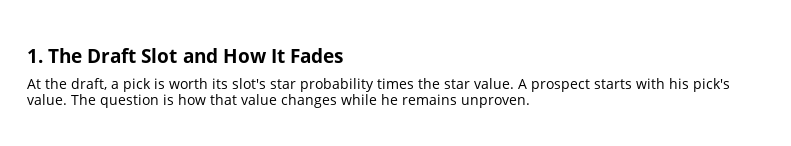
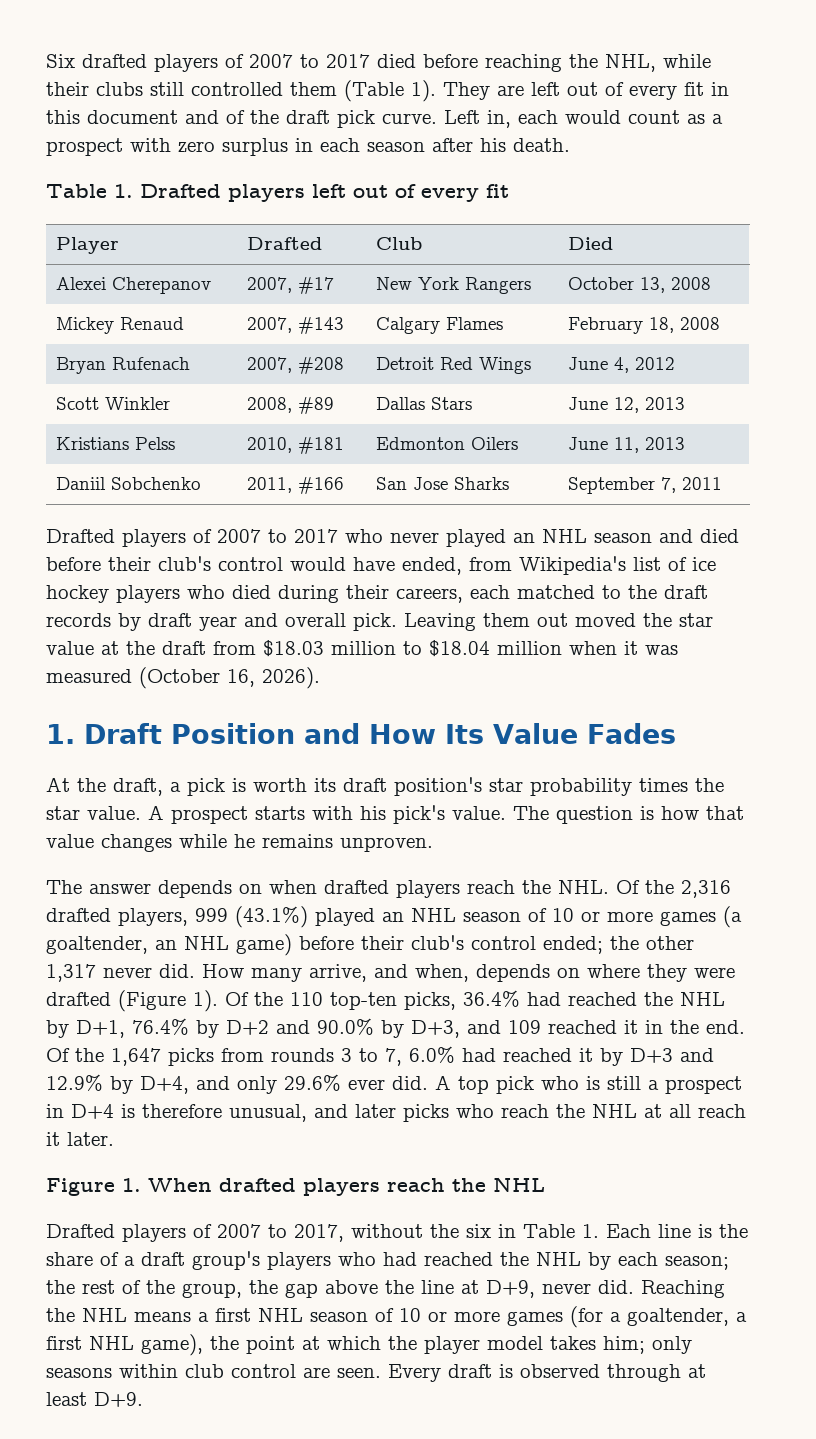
[27,48,285,63] 1. The Draft Slot and How It -> [46,54,711,72] [46,80,729,102] [46,110,723,128] [46,138,570,156] [46,184,509,202] [55,237,119,254] [246,237,322,250] [375,237,422,250] [567,237,613,250] [55,277,211,294] [246,277,334,294] [375,277,531,294] [567,277,711,293] [55,317,184,334] [246,317,344,334] [375,317,503,334] [567,317,720,334] [55,357,190,374] [246,357,344,374] [375,357,531,374] [567,357,675,373] [55,397,170,410] [246,397,334,414] [375,397,472,410] [567,397,685,413] [55,437,175,450] [246,437,344,454] [375,437,518,450] [567,437,685,453] [55,477,201,490] [246,477,344,494] [375,477,509,490] [567,477,722,494] [46,529,739,547] [46,556,716,575] [46,585,708,603] [46,613,713,631] [46,640,678,657] [46,667,320,689] [46,723,578,744] Six drafted players of 2007 to 2017 died before reaching the NHL, while their clubs still controlled them (Table 1). They are left out of every fit in this document and of the draft pick curve. Left in, each would count as a prospect with zero surplus in each season after his death. // Table 1. Drafted players left out of every fit // Player | Drafted | Club | Died // Alexei Cherepanov | 2007, #17 | New York Rangers | October 13, 2008 // Mickey Renaud | 2007, #143 | Calgary Flames | February 18, 2008 // Bryan Rufenach | 2007, #208 | Detroit Red Wings | June 4, 2012 // Scott Winkler | 2008, #89 | Dallas Stars | June 12, 2013 // Kristians Pelss | 2010, #181 | Edmonton Oilers | June 11, 2013 // Daniil Sobchenko | 2011, #166 | San Jose Sharks | September 7, 2011 // Drafted players of 2007 to 2017 who never played an NHL season and died before their club's control would have ended, from Wikipedia's list of ice hockey players who died during their careers, each matched to the draft records by draft year and overall pick. Leaving them out moved the star value at the draft from $18.03 million to $18.04 million when it was measured (October 16, 2026). // 1. Draft Position and How Its Value
[232,78,266,89] slot's -> [343,777,482,796] draft position's
(530, 102) none -> [46,880,731,898] [46,906,742,928] [46,934,694,956] [46,964,735,982] [46,990,725,1012] [46,1018,745,1038] [46,1046,714,1066] [46,1074,742,1094] [46,1104,746,1122] [46,1132,114,1146] [46,1177,545,1196] [46,1224,748,1242] [46,1251,729,1270] [46,1280,725,1298] [46,1306,747,1328] [46,1334,692,1356] [46,1364,706,1382] [46,1392,143,1407] // The answer depends on when drafted players reach the NHL. Of the 2,316 drafted players, 999 (43.1%) played an NHL season of 10 or more games (a goaltender, an NHL game) before their club's control ended; the other 1,317 never did. How many arrive, and when, depends on where they were drafted (Figure 1). Of the 110 top-ten picks, 36.4% had reached the NHL by D+1, 76.4% by D+2 and 90.0% by D+3, and 109 reached it in the end. Of the 1,647 picks from rounds 3 to 7, 6.0% had reached it by D+3 and 12.9% by D+4, and only 29.6% ever did. A top pick who is still a prospect in D+4 is therefore unusual, and later picks who reach the NHL at all reach it later. // Figure 1. When drafted players reach the NHL // Drafted players of 2007 to 2017, without the six in Table 1. Each line is the share of a draft group's players who had reached the NHL by each season; the rest of the group, the gap above the line at D+9, never did. Reaching the NHL means a first NHL season of 10 or more games (for a goaltender, a first NHL game), the point at which the player model takes him; only seasons within club control are seen. Every draft is observed through at least D+9.

